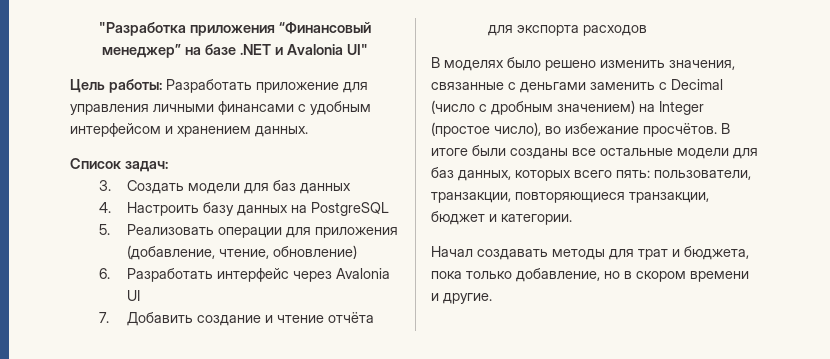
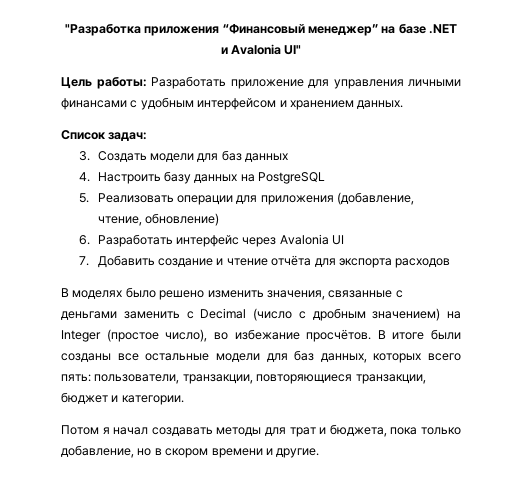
[431,246,473,257] Начал -> [61,425,149,435] Потом я начал

